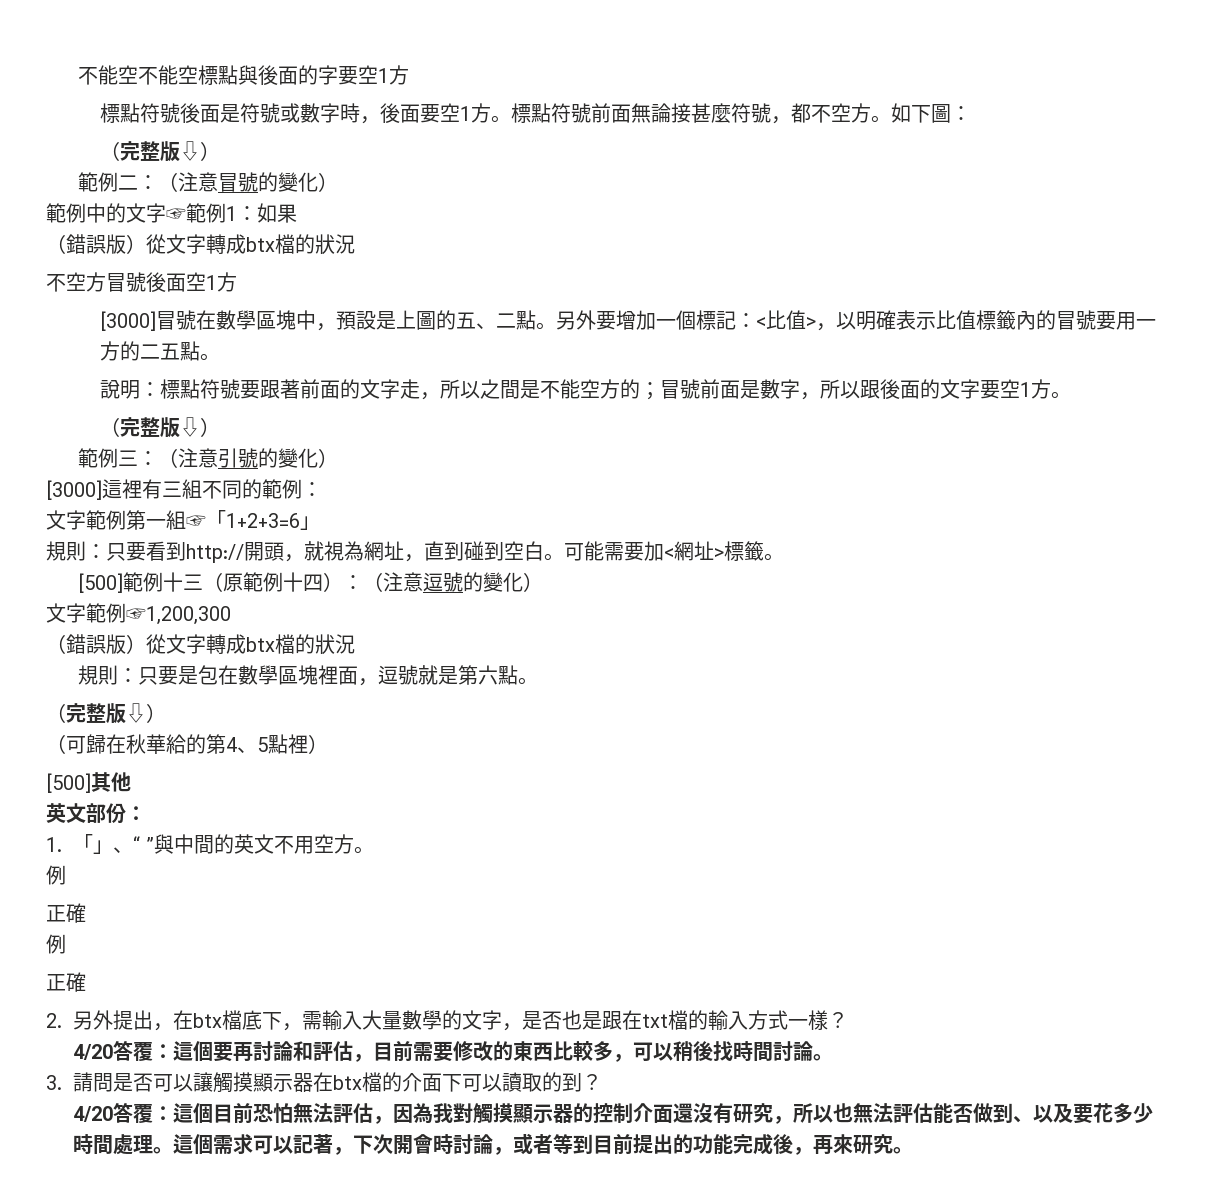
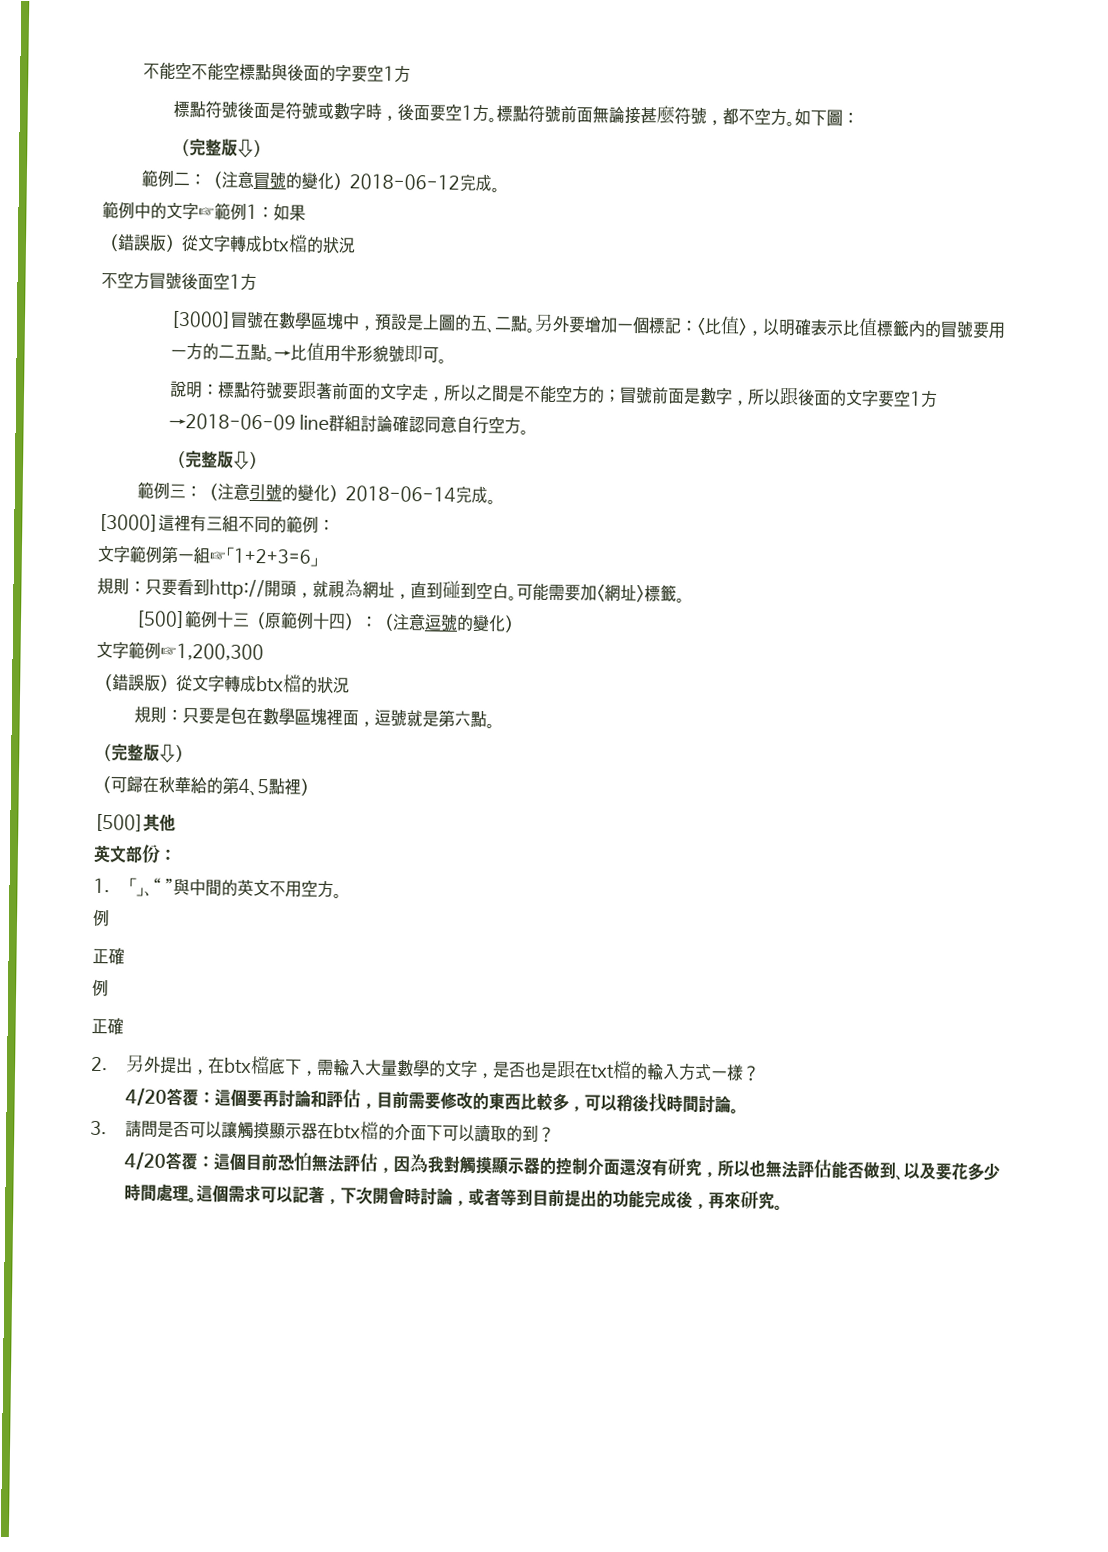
(339, 182) none -> [349,173,501,193] 2018-06-12完成。
(221, 357) none -> [273,342,447,364] →比值用半形貌號即可。
(1052, 389) none -> [168,412,522,435] →2018-06-09 line群組討論確認同意自行空方
(339, 458) none -> [345,485,497,505] 2018-06-14完成。

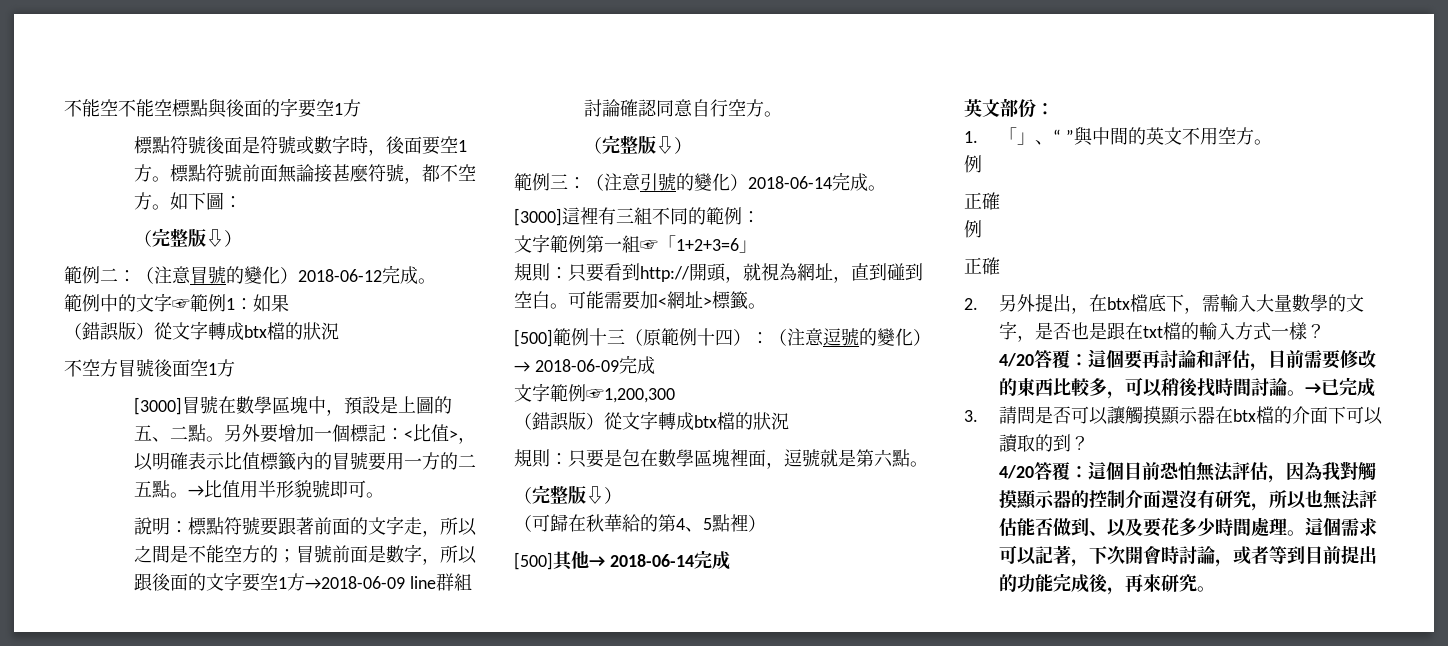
(523, 624) none -> [514,355,655,374] → 2018-06-09完成
(176, 822) none -> [589,550,730,570] → 2018-06-14完成
(739, 1111) none -> [1305,377,1376,397] →已完成

